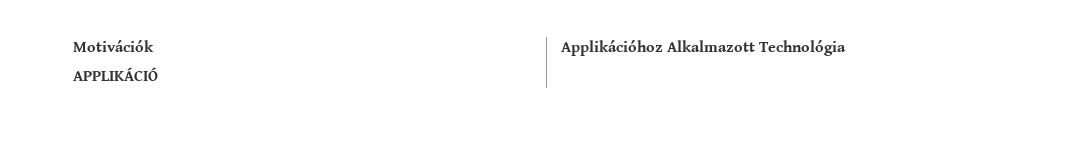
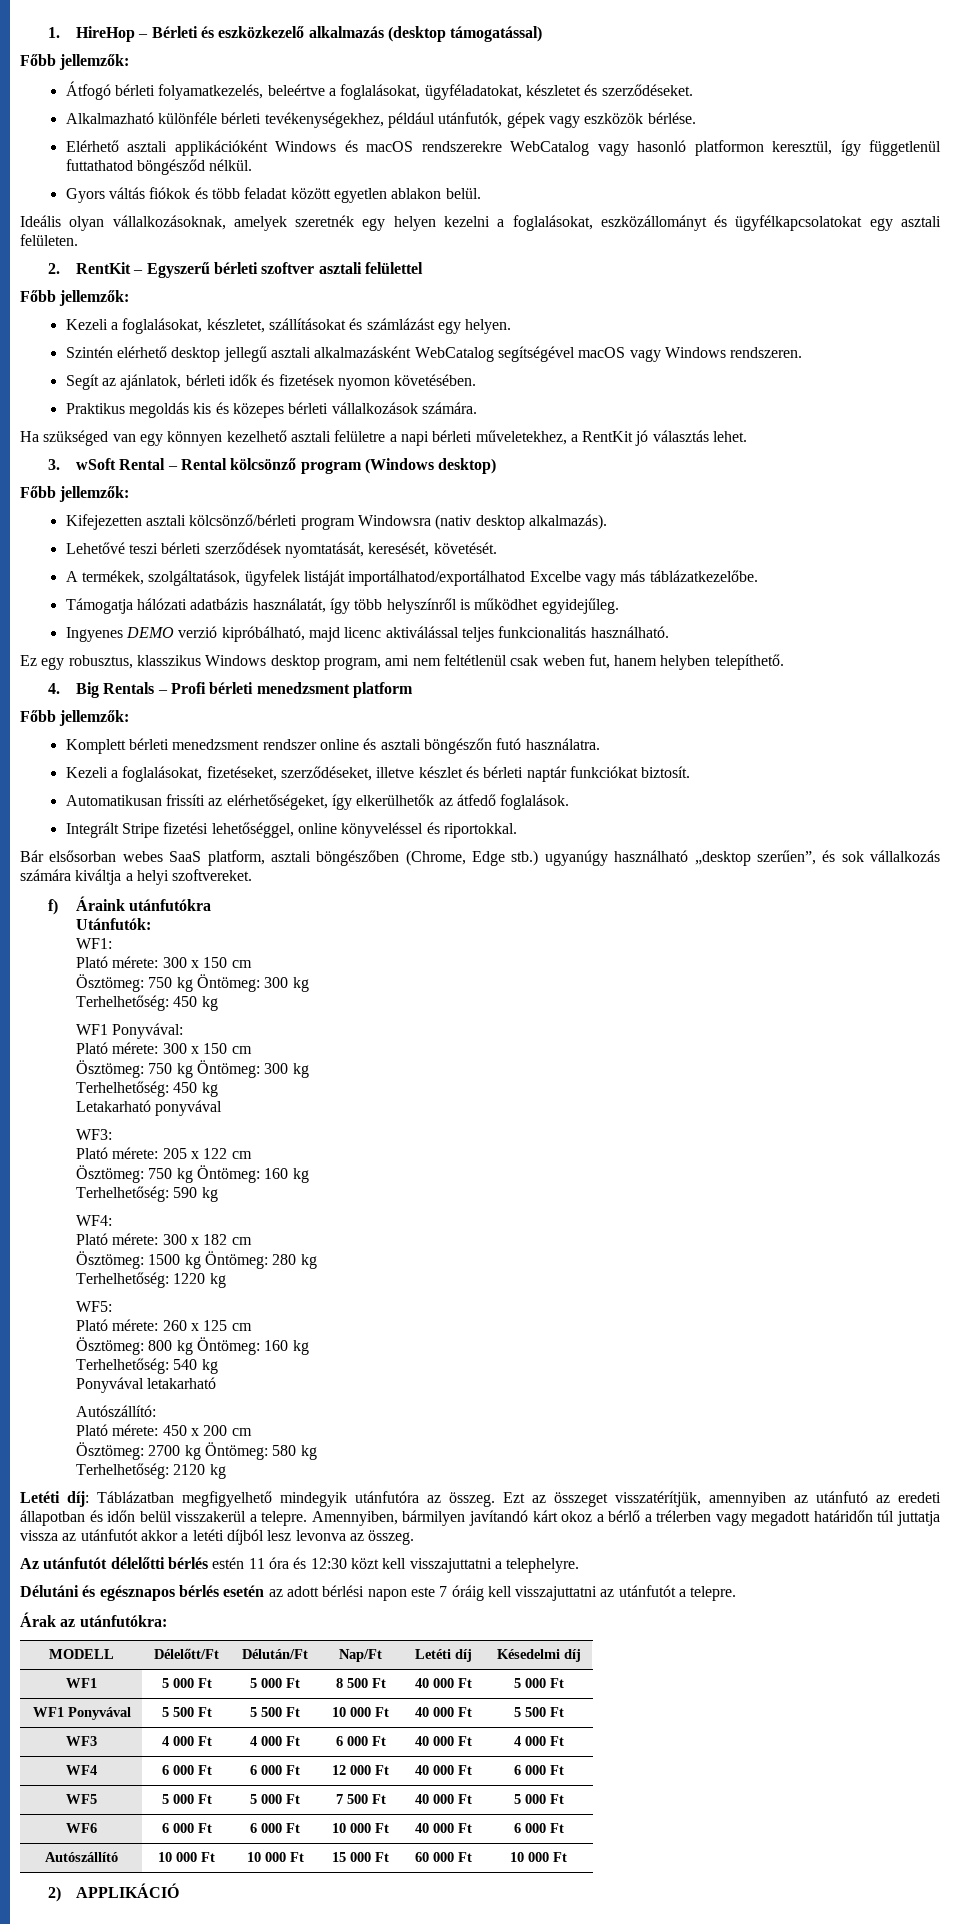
[73,40,154,52] [73,67,158,81] [561,40,847,56] Motivációk // APPLIKÁCIÓ // Applikációhoz Alkalmazott Technológia -> [48,26,543,42] [20,54,130,70] [65,81,693,100] [65,112,696,128] [65,140,942,156] [65,159,253,175] [65,187,481,203] [20,215,942,231] [20,234,78,246] [48,262,424,278] [20,290,130,306] [65,318,512,334] [65,346,803,362] [65,374,477,390] [65,402,477,418] [20,430,748,446] [48,458,497,474] [20,486,130,502] [65,514,607,530] [65,542,497,558] [65,570,758,586] [65,598,619,614] [65,626,669,642] [20,654,784,670] [48,682,414,698] [20,710,130,726] [65,738,600,754] [65,766,691,782] [65,794,570,810] [65,822,517,838] [20,850,940,866] [20,869,253,885] [48,896,212,915] [76,918,152,930] [76,938,113,949] [76,956,252,968] [76,974,309,992] [76,995,218,1011] [76,1023,184,1039] [76,1042,252,1054] [76,1060,309,1078] [76,1081,218,1097] [76,1100,223,1116] [76,1129,113,1140] [76,1147,252,1159] [76,1165,309,1183] [76,1186,218,1202] [76,1215,113,1226] [76,1233,252,1245] [76,1251,317,1269] [76,1272,226,1288] [76,1301,113,1312] [76,1319,252,1331] [76,1337,309,1355] [76,1358,218,1374] [76,1377,217,1393] [76,1405,157,1417] [76,1424,252,1436] [76,1442,317,1460] [76,1463,226,1479] [20,1491,941,1507] [20,1510,940,1526] [20,1529,415,1545] [20,1557,580,1573] [20,1585,737,1601] [20,1612,167,1627] [49,1649,114,1659] [154,1648,219,1659] [242,1649,308,1659] [339,1649,382,1662] [414,1649,472,1662] [496,1649,581,1662] [66,1678,97,1688] [161,1678,212,1688] [250,1678,300,1688] [335,1678,386,1688] [414,1678,472,1688] [513,1678,564,1688] [32,1707,131,1720] [161,1707,212,1717] [250,1707,300,1717] [332,1707,389,1717] [414,1707,472,1717] [513,1707,564,1717] [66,1736,97,1746] [161,1736,212,1746] [250,1736,300,1746] [335,1736,386,1746] [414,1736,472,1746] [513,1736,564,1746] [66,1765,97,1775] [161,1765,212,1775] [250,1765,300,1775] [332,1765,389,1775] [414,1765,472,1775] [513,1765,564,1775] [66,1794,97,1804] [161,1794,212,1804] [250,1794,300,1804] [335,1794,386,1804] [414,1794,472,1804] [513,1794,564,1804] [66,1823,97,1833] [161,1823,212,1833] [250,1823,300,1833] [332,1823,389,1833] [414,1823,472,1833] [513,1823,564,1833] [45,1852,118,1862] [158,1852,215,1862] [246,1852,304,1862] [332,1852,389,1862] [414,1852,472,1862] [510,1852,567,1862] [48,1883,180,1902] 1. HireHop – Bérleti és eszközkezelő alkalmazás (desktop támogatással) // Főbb jellemzők: // Átfogó bérleti folyamatkezelés, beleértve a foglalásokat, ügyféladatokat, készletet és szerződéseket. // Alkalmazható különféle bérleti tevékenységekhez, például utánfutók, gépek vagy eszközök bérlése. // Elérhető asztali applikációként Windows és macOS rendszerekre WebCatalog vagy hasonló platformon keresztül, így függetlenül futtathatod böngésződ nélkül. // Gyors váltás fiókok és több feladat között egyetlen ablakon belül. // Ideális olyan vállalkozásoknak, amelyek szeretnék egy helyen kezelni a foglalásokat, eszközállományt és ügyfélkapcsolatokat egy asztali felületen. // 2. RentKit – Egyszerű bérleti szoftver asztali felülettel // Főbb jellemzők: // Kezeli a foglalásokat, készletet, szállításokat és számlázást egy helyen. // Szintén elérhető desktop jellegű asztali alkalmazásként WebCatalog segítségével macOS vagy Windows rendszeren. // Segít az ajánlatok, bérleti idők és fizetések nyomon követésében. // Praktikus megoldás kis és közepes bérleti vállalkozások számára. // Ha szükséged van egy könnyen kezelhető asztali felületre a napi bérleti műveletekhez, a RentKit jó választás lehet. // 3. wSoft Rental – Rental kölcsönző program (Windows desktop) // Főbb jellemzők: // Kifejezetten asztali kölcsönző/bérleti program Windowsra (nativ desktop alkalmazás). // Lehetővé teszi bérleti szerződések nyomtatását, keresését, követését. // A termékek, szolgáltatások, ügyfelek listáját importálhatod/exportálhatod Excelbe vagy más táblázatkezelőbe. // Támogatja hálózati adatbázis használatát, így több helyszínről is működhet egyidejűleg. // Ingyenes DEMO verzió kipróbálható, majd licenc aktiválással teljes funkcionalitás használható. // Ez egy robusztus, klasszikus Windows desktop program, ami nem feltétlenül csak weben fut, hanem helyben telepíthető. // 4. Big Rentals – Profi bérleti menedzsment platform // Főbb jellemzők: // Komplett bérleti menedzsment rendszer online és asztali böngészőn futó használatra. // Kezeli a foglalásokat, fizetéseket, szerződéseket, illetve készlet és bérleti naptár funkciókat biztosít. // Automatikusan frissíti az elérhetőségeket, így elkerülhetők az átfedő foglalások. // Integrált Stripe fizetési lehetőséggel, online könyveléssel és riportokkal. // Bár elsősorban webes SaaS platform, asztali böngészőben (Chrome, Edge stb.) ugyanúgy használható „desktop szerűen”, és sok vállalkozás számára kiváltja a helyi szoftvereket. // f) Áraink utánfutókra // Utánfutók: // WF1: // Plató mérete: 300 x 150 cm // Ösztömeg: 750 kg Öntömeg: 300 kg // Terhelhetőség: 450 kg // WF1 Ponyvával: // Plató mérete: 300 x 150 cm // Ösztömeg: 750 kg Öntömeg: 300 kg // Terhelhetőség: 450 kg // Letakarható ponyvával // WF3: // Plató mérete: 205 x 122 cm // Ösztömeg: 750 kg Öntömeg: 160 kg // Terhelhetőség: 590 kg // WF4: // Plató mérete: 300 x 182 cm // Ösztömeg: 1500 kg Öntömeg: 280 kg // Terhelhetőség: 1220 kg // WF5: // Plató mérete: 260 x 125 cm // Ösztömeg: 800 kg Öntömeg: 160 kg // Terhelhetőség: 540 kg // Ponyvával letakarható // Autószállító: // Plató mérete: 450 x 200 cm // Ösztömeg: 2700 kg Öntömeg: 580 kg // Terhelhetőség: 2120 kg // Letéti díj: Táblázatban megfigyelhető mindegyik utánfutóra az összeg. Ezt az összeget visszatérítjük, amennyiben az utánfutó az eredeti állapotban és időn belül visszakerül a telepre. Amennyiben, bármilyen javítandó kárt okoz a bérlő a trélerben vagy megadott határidőn túl juttatja vissza az utánfutót akkor a letéti díjból lesz levonva az összeg. // Az utánfutót délelőtti bérlés estén 11 óra és 12:30 közt kell visszajuttatni a telephelyre. // Délutáni és egésznapos bérlés esetén az adott bérlési napon este 7 óráig kell visszajuttatni az utánfutót a telepre. // Árak az utánfutókra: // MODELL | Délelőtt/Ft | Délután/Ft | Nap/Ft | Letéti díj | Késedelmi díj // WF1 | 5 000 Ft | 5 000 Ft | 8 500 Ft | 40 000 Ft | 5 000 Ft // WF1 Ponyvával | 5 500 Ft | 5 500 Ft | 10 000 Ft | 40 000 Ft | 5 500 Ft // WF3 | 4 000 Ft | 4 000 Ft | 6 000 Ft | 40 000 Ft | 4 000 Ft // WF4 | 6 000 Ft | 6 000 Ft | 12 000 Ft | 40 000 Ft | 6 000 Ft // WF5 | 5 000 Ft | 5 000 Ft | 7 500 Ft | 40 000 Ft | 5 000 Ft // WF6 | 6 000 Ft | 6 000 Ft | 10 000 Ft | 40 000 Ft | 6 000 Ft // Autószállító | 10 000 Ft | 10 000 Ft | 15 000 Ft | 60 000 Ft | 10 000 Ft // 2) APPLIKÁCIÓ

